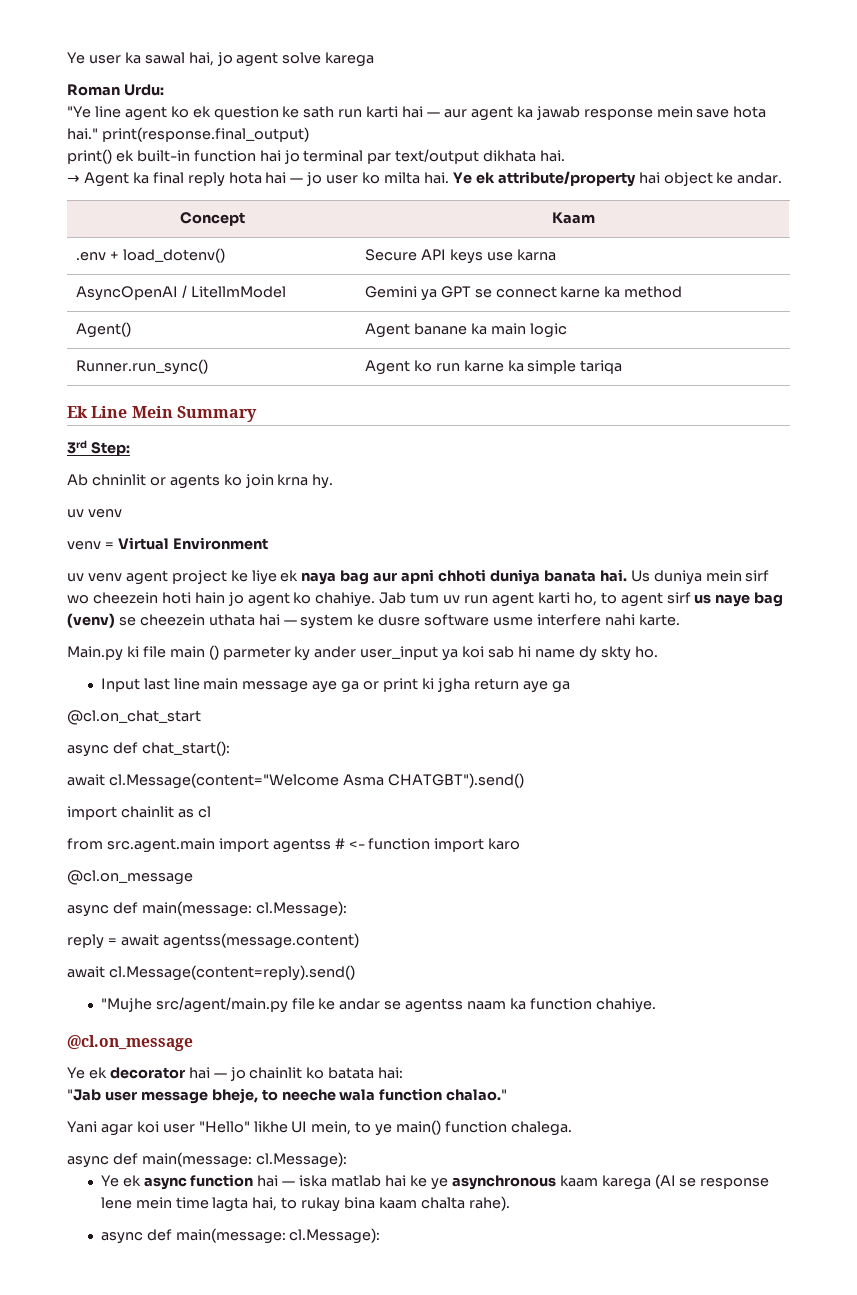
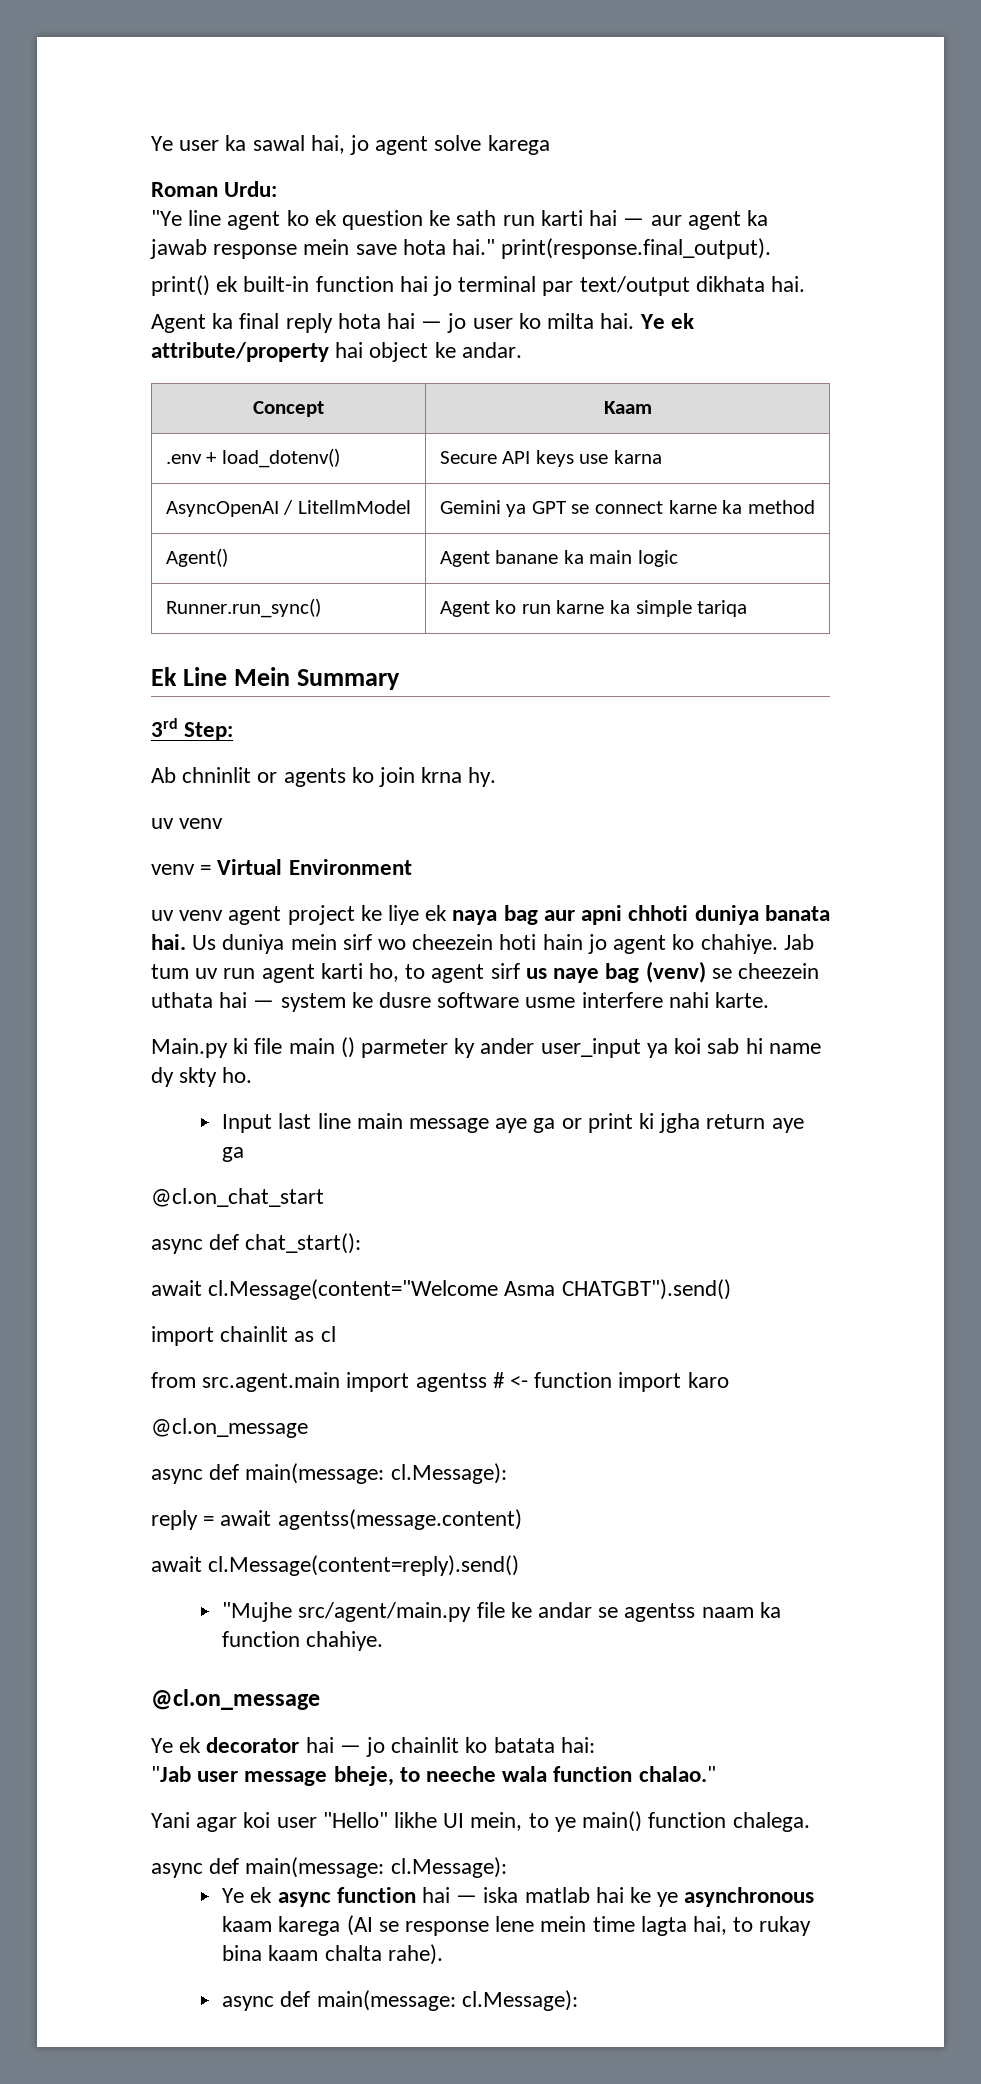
[101,127,309,142] print(response.final_output) -> [501,238,772,259] print(response.final_output).
[67,175,80,183] → -> (806, 284) none

